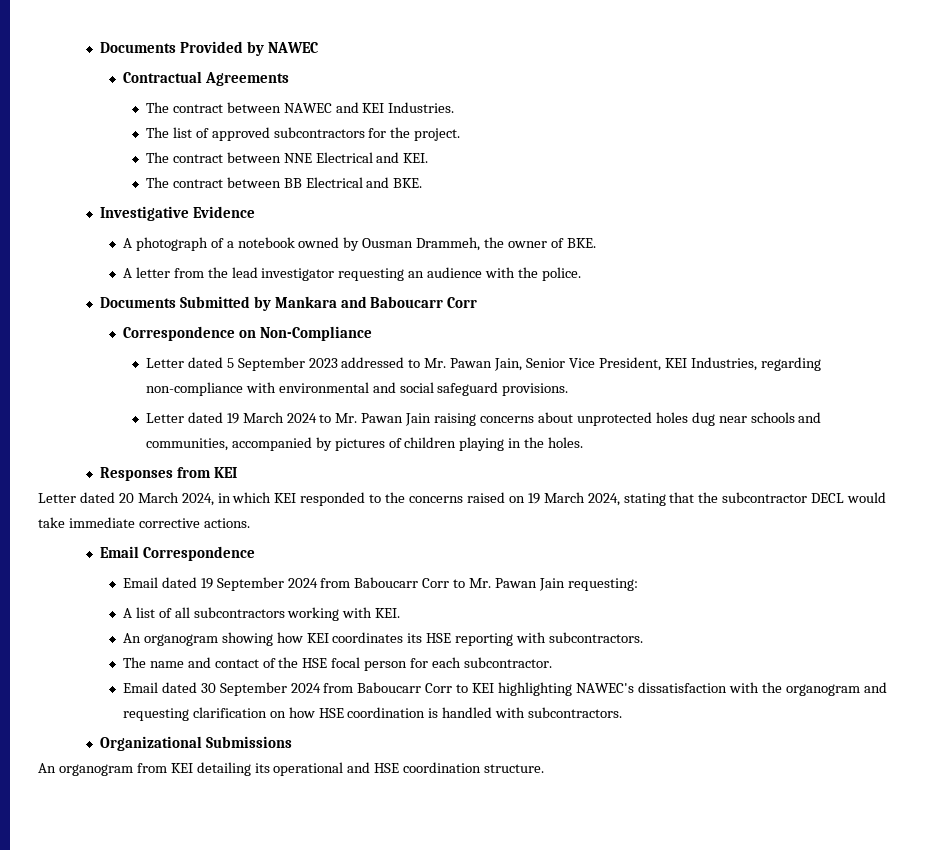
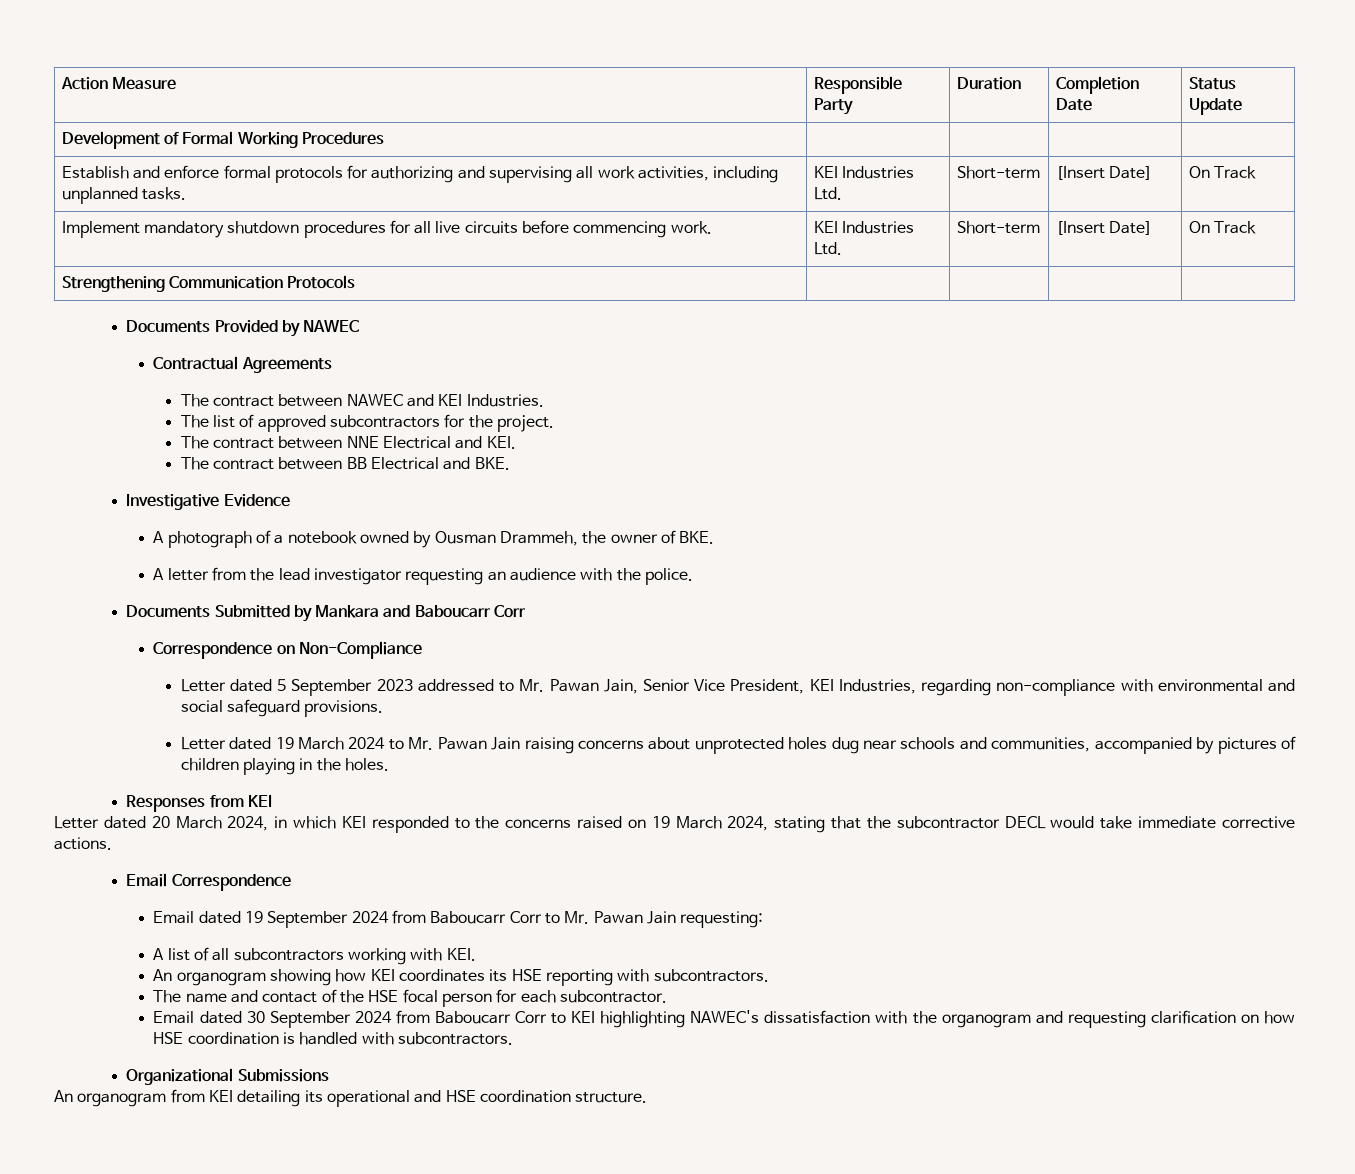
(99, 47) none -> [60,77,176,90] [813,76,902,94] [813,98,853,115] [956,77,1021,90] [1055,76,1139,94] [1055,98,1092,111] [1188,77,1236,90] [1188,98,1242,115] [61,131,384,149] [61,165,779,183] [61,187,186,204] [813,166,914,179] [813,187,842,200] [956,166,1040,179] [1055,166,1152,180] [1188,166,1256,179] [61,220,712,238] [813,221,914,234] [813,242,842,255] [956,221,1040,234] [1055,221,1152,235] [1188,221,1256,234] [61,275,356,292] Action Measure | Responsible Party | Duration | Completion Date | Status Update // Development of Formal Working Procedures | | | | // Establish and enforce formal protocols for authorizing and supervising all work activities, including unplanned tasks. | KEI Industries Ltd. | Short-term | [Insert Date] | On Track // Implement mandatory shutdown procedures for all live circuits before commencing work. | KEI Industries Ltd. | Short-term | [Insert Date] | On Track // Strengthening Communication Protocols | | | | //

